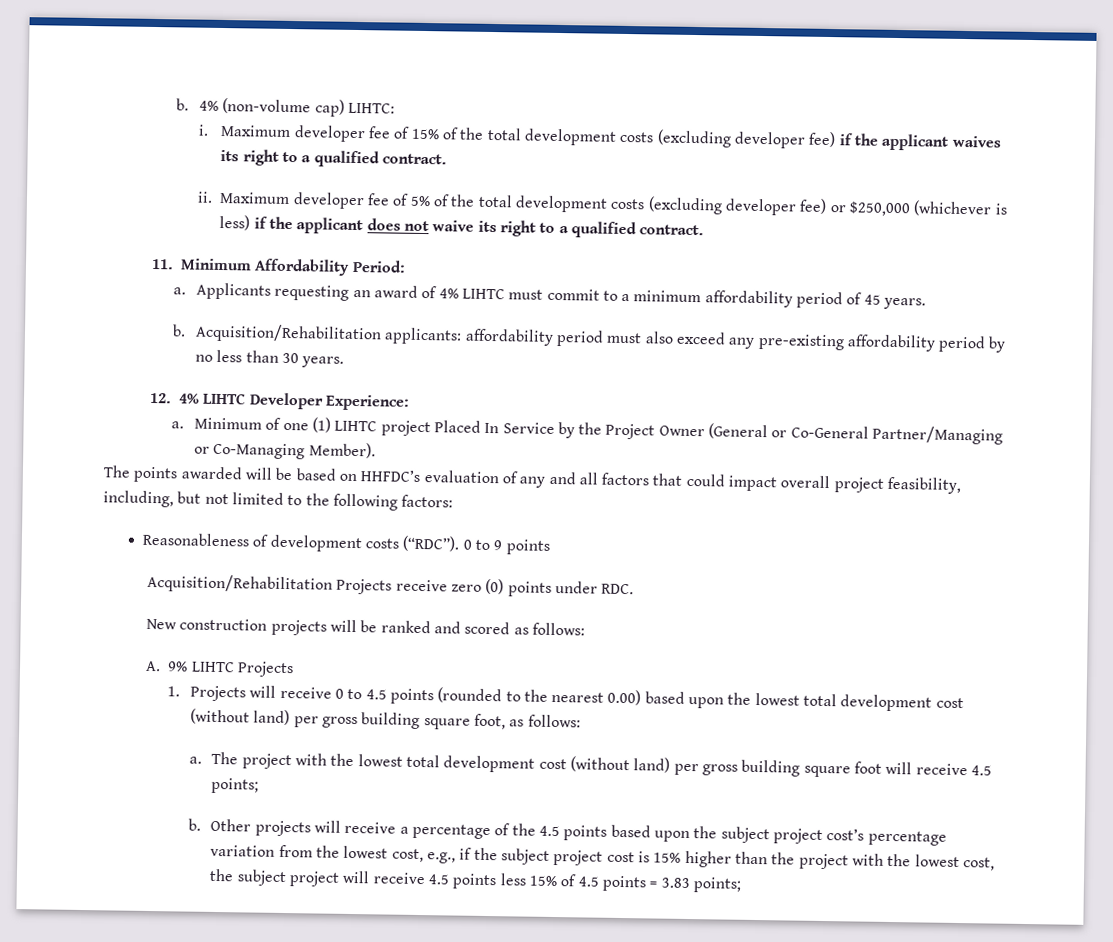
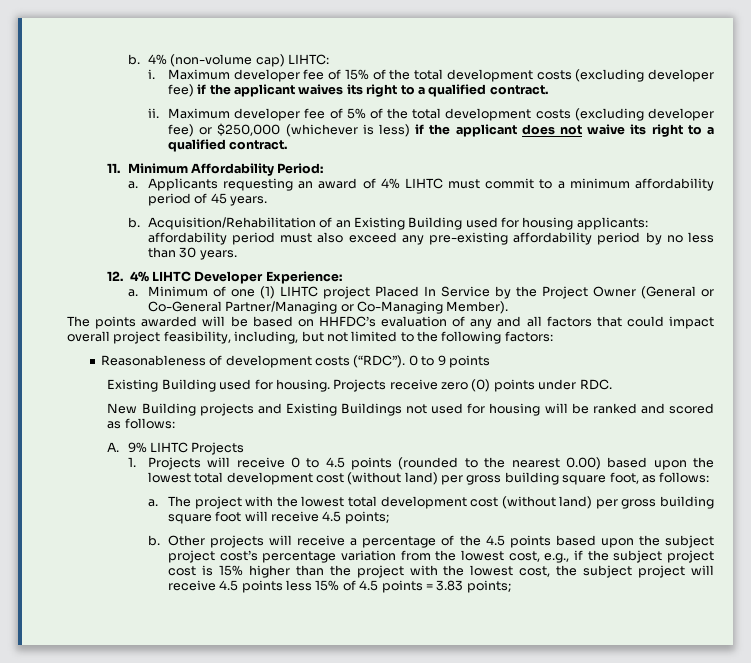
(382, 333) none -> [319,217,574,230] of an Existing Building used for housing
[146,573,333,594] Acquisition/Rehabilitation -> [107,379,330,392] Existing Building used for housing.
[179,618,327,636] construction projects -> [141,403,541,416] Building projects and Existing Buildings not used for housing

